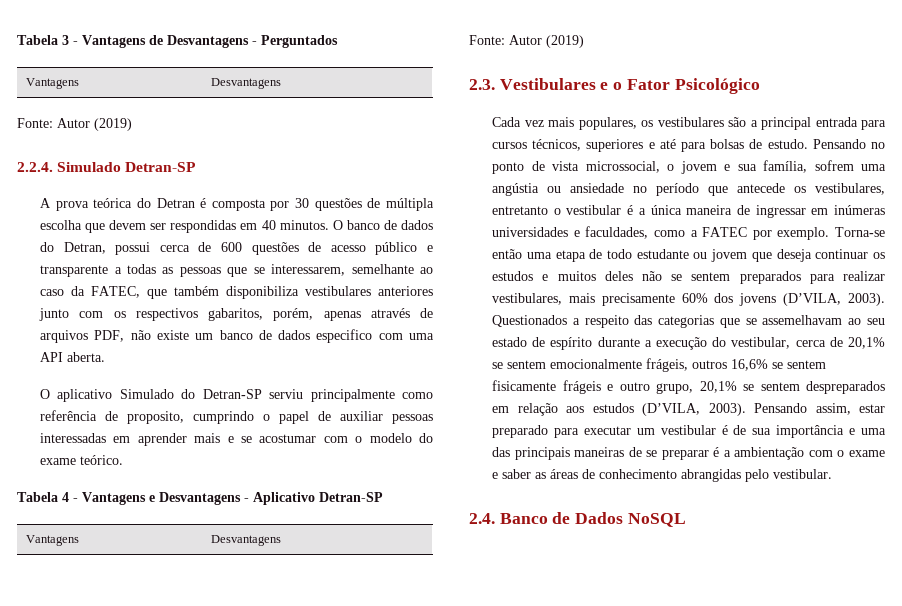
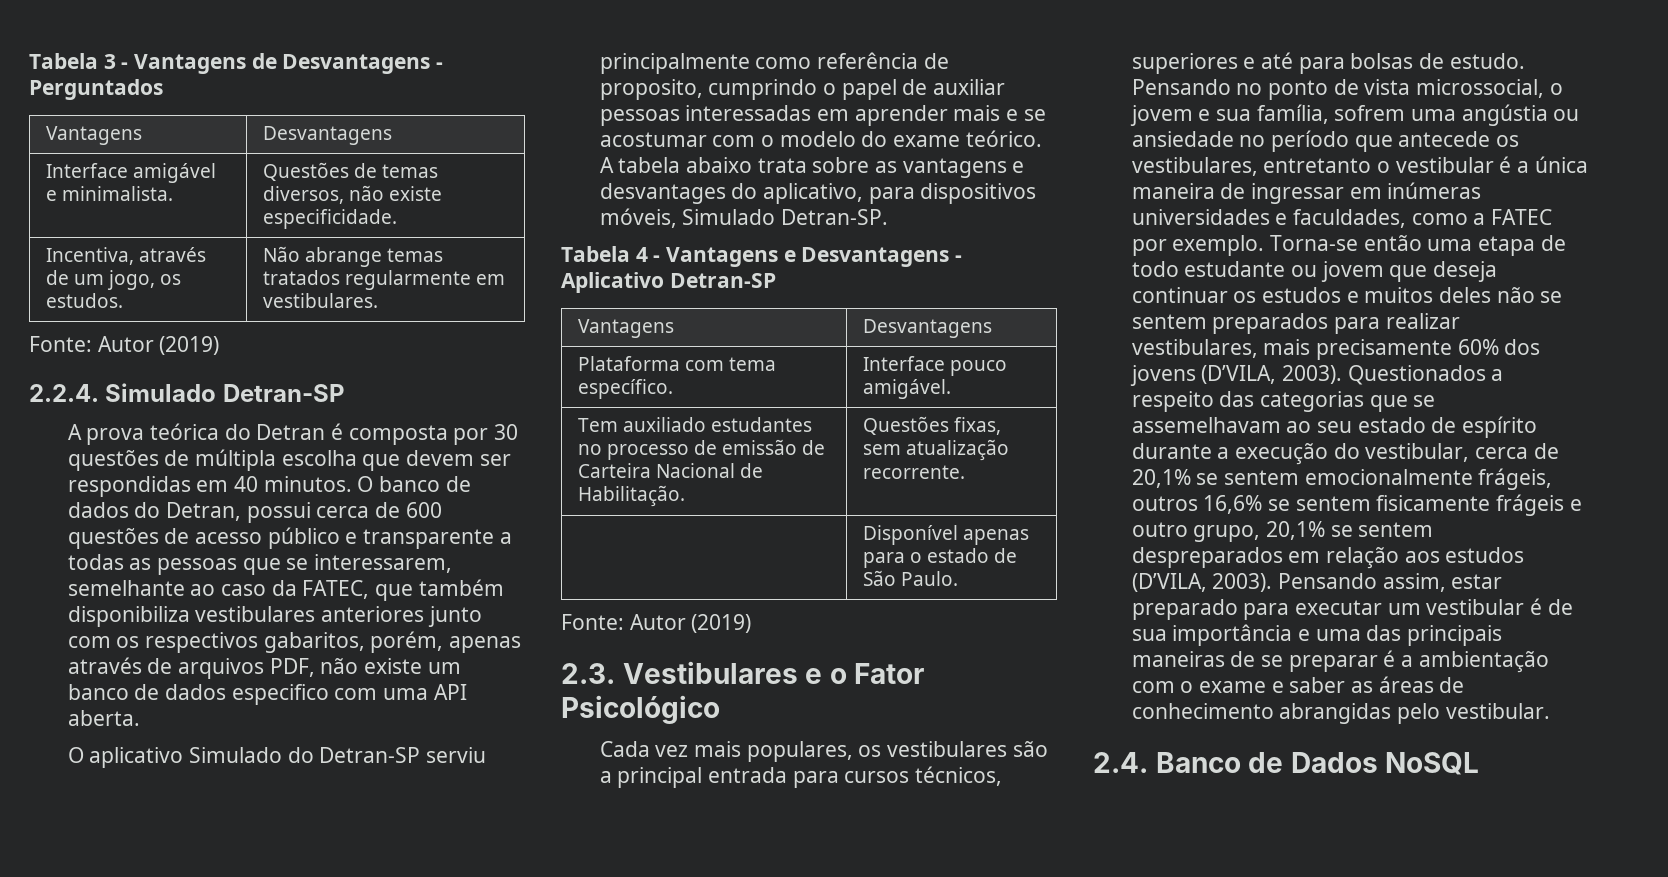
(282, 83) none -> [45,163,216,183] [45,186,173,201] [262,162,438,181] [262,185,442,204] [262,209,397,229] [45,247,206,265] [45,270,182,290] [45,293,123,308] [262,246,443,267] [262,270,505,290] [262,293,378,308] // Interface amigável e minimalista. | Questões de temas diversos, não existe especificidade. // Incentiva, através de um jogo, os estudos. | Não abrange temas tratados regularmente em vestibulares.
(124, 460) none -> [599,157,1025,178] [599,183,1037,204] [599,208,889,228] A tabela abaixo trata sobre as vantagens e desvantages do aplicativo, para dispositivos móveis, Simulado Detran-SP.
(282, 540) none -> [577,356,776,371] [577,379,673,399] [862,356,1007,376] [862,379,951,399] [577,417,812,432] [577,439,826,460] [577,463,763,478] [577,485,685,507] [862,416,1001,435] [862,439,1009,461] [862,465,965,479] [862,525,1029,545] [862,548,1018,568] [862,570,958,586] // Plataforma com tema específico. | Interface pouco amigável. // Tem auxiliado estudantes no processo de emissão de Carteira Nacional de Habilitação. | Questões fixas, sem atualização recorrente. // | Disponível apenas para o estado de São Paulo.

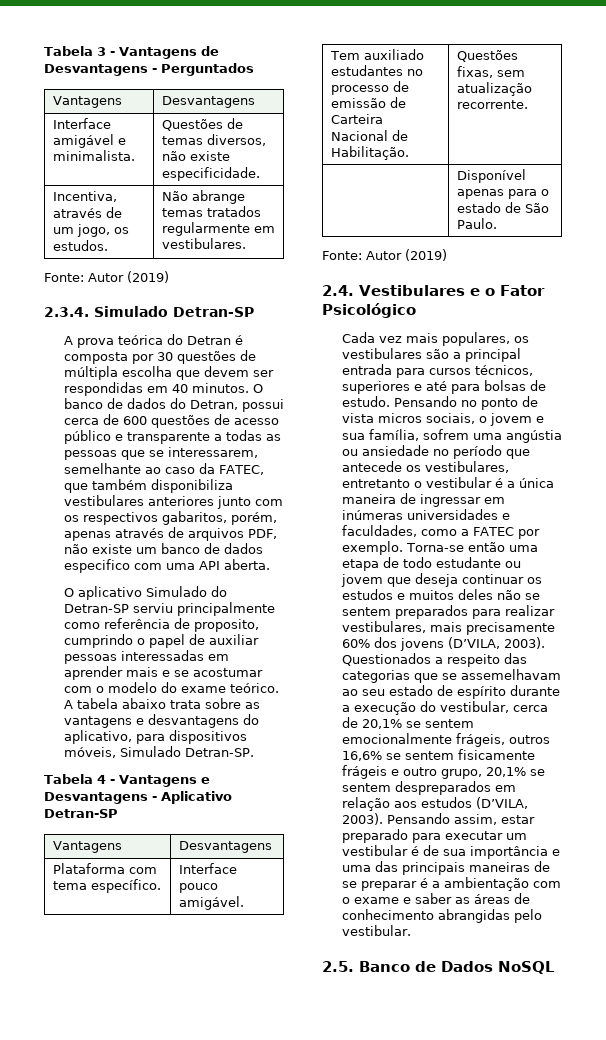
[29,384,99,402] 2.2.4. -> [44,307,89,317] 2.3.4.
[599,183,726,204] desvantages -> [147,714,239,728] desvantagens
[561,663,615,684] 2.3. -> [322,285,354,296] 2.4.
[1416,79,1545,98] microssocial, -> [377,413,475,424] micros sociais,
[1093,752,1148,773] 2.4. -> [322,961,354,972] 2.5.

